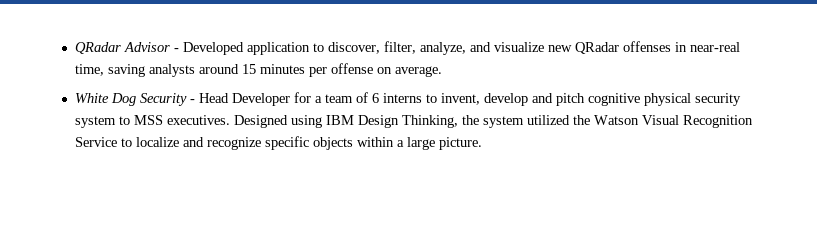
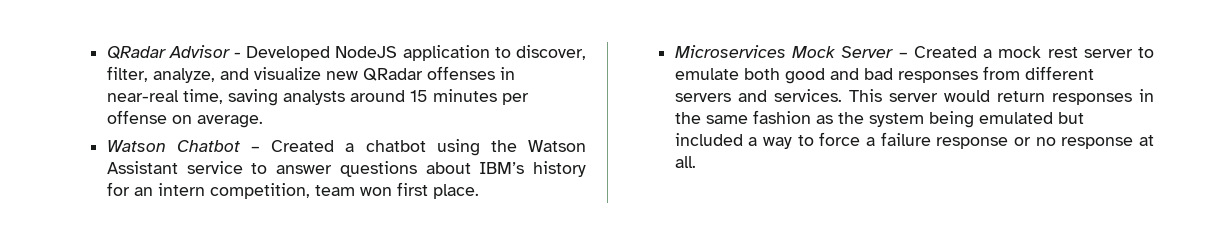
(244, 48) none -> [335,46,398,58] NodeJS
[74,92,741,106] [74,115,753,128] [74,136,482,150] White Dog Security - Head Developer for a team of 6 interns to invent, develop and pitch cognitive physical security system to MSS executives. Designed using IBM Design Thinking, the system utilized the Watson Visual Recognition Service to localize and recognize specific objects within a large picture. -> [106,139,586,156] [106,161,586,177] [106,182,479,199] [674,45,1154,58] [674,66,1094,84] [674,89,1154,105] [674,110,1084,128] [674,132,1154,149] [674,156,696,168] Watson Chatbot – Created a chatbot using the Watson Assistant service to answer questions about IBM’s history for an intern competition, team won first place. // Microservices Mock Server – Created a mock rest server to emulate both good and bad responses from different servers and services. This server would return responses in the same fashion as the system being emulated but included a way to force a failure response or no response at all.

